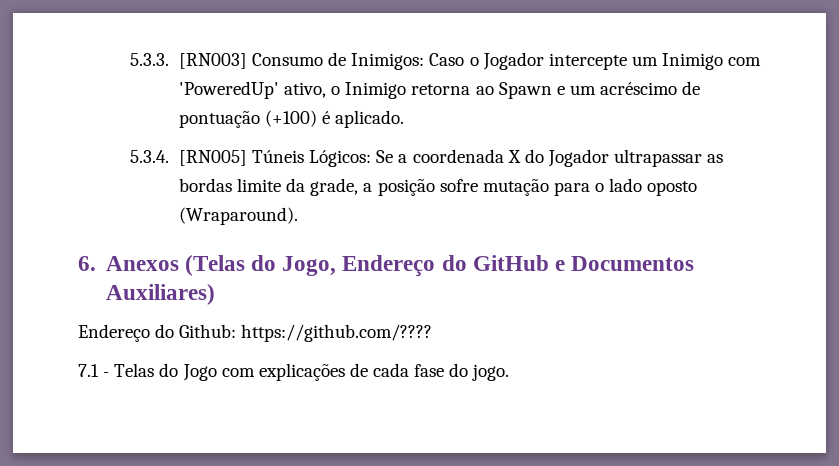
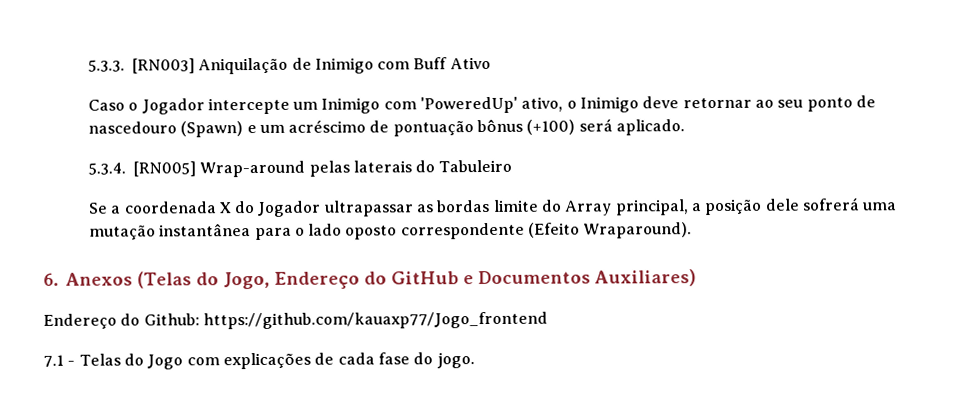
[251,52,425,70] Consumo de Inimigos: -> [198,56,491,75] Aniquilação de Inimigo com Buff Ativo //
[411,82,552,99] retorna ao Spawn -> [642,95,876,112] [87,121,244,138] deve retornar ao seu ponto de nascedouro (Spawn)
[264,110,331,127] (+100) é -> [477,118,613,135] bônus (+100) será
[251,150,372,167] Túneis Lógicos: -> [199,159,513,178] Wrap-around pelas laterais do Tabuleiro //
[286,178,549,196] da grade, a posição sofre mutação -> [541,197,898,216] [88,223,252,240] do Array principal, a posição dele sofrerá uma mutação instantânea
[178,207,298,225] (Wraparound). -> [400,222,693,240] correspondente (Efeito Wraparound).
[241,324,433,342] https://github.com/???? -> [202,311,548,330] https://github.com/kauaxp77/Jogo_frontend

